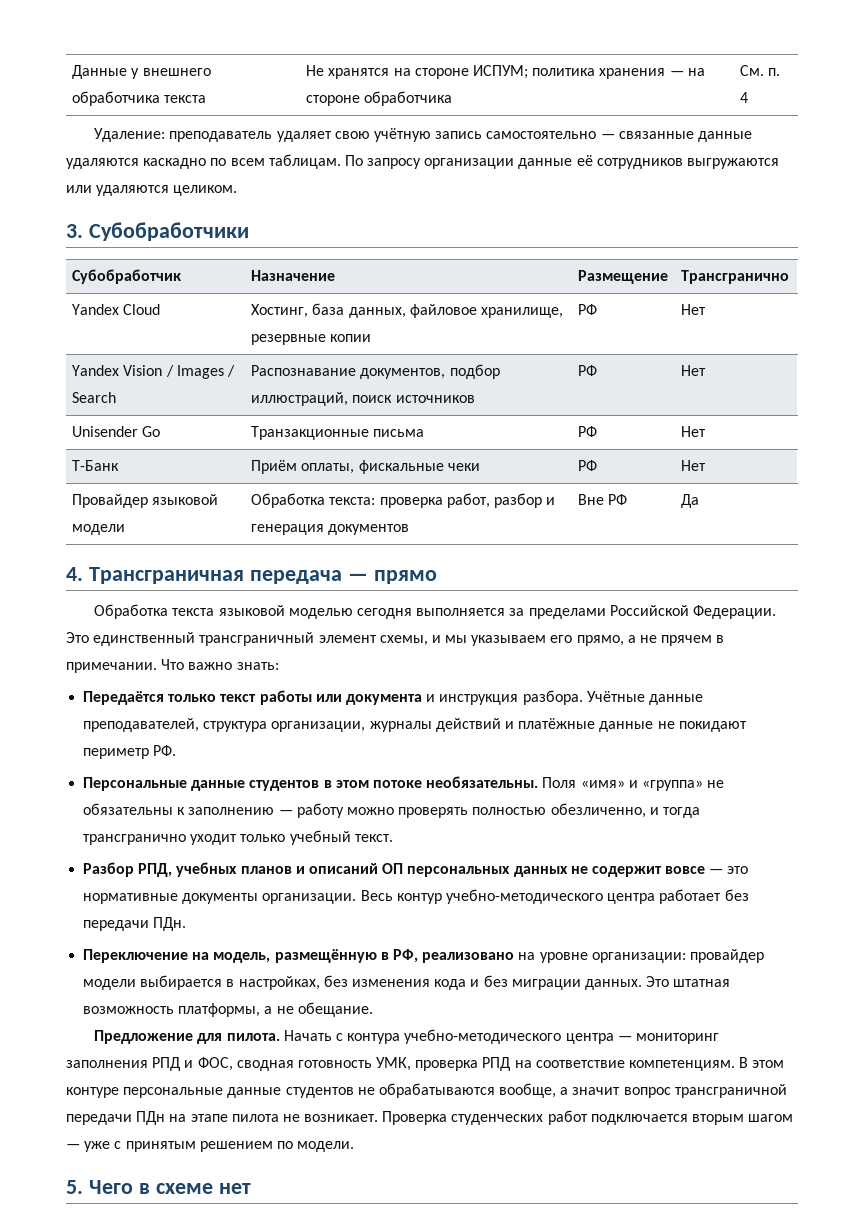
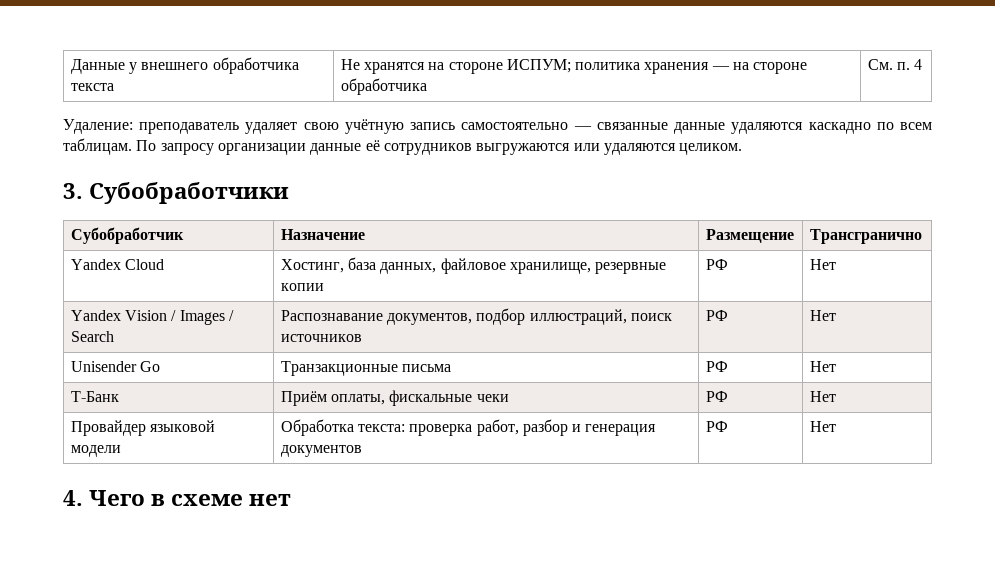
[578,494,628,505] [681,494,700,508] Вне РФ | Да -> [705,421,728,432] [809,421,836,432] РФ | Нет
[88,567,437,584] [94,604,776,619] [66,632,725,646] [66,659,279,673] [83,690,703,705] [83,718,747,732] [83,745,177,759] [83,776,725,791] [83,803,700,818] [83,830,393,845] [83,862,749,877] [83,889,749,904] [83,917,187,931] [83,949,764,963] [83,975,731,990] [83,1002,373,1017] [94,1029,719,1044] [66,1057,785,1071] [66,1083,787,1098] [66,1110,794,1125] [66,1141,355,1152] [66,1180,83,1194] Трансграничная передача — прямо // Обработка текста языковой моделью сегодня выполняется за пределами Российской Федерации. Это единственный трансграничный элемент схемы, и мы указываем его прямо, а не прячем в примечании. Что важно знать: // Передаётся только текст работы или документа и инструкция разбора. Учётные данные преподавателей, структура организации, журналы действий и платёжные данные не покидают периметр РФ. // Персональные данные студентов в этом потоке необязательны. Поля «имя» и «группа» не обязательны к заполнению — работу можно проверять полностью обезличенно, и тогда трансгранично уходит только учебный текст. // Разбор РПД, учебных планов и описаний ОП персональных данных не содержит вовсе — это нормативные документы организации. Весь контур учебно-методического центра работает без передачи ПДн. // Переключение на модель, размещённую в РФ, реализовано на уровне организации: провайдер модели выбирается в настройках, без изменения кода и без миграции данных. Это штатная возможность платформы, а не обещание. // Предложение для пилота. Начать с контура учебно-методического центра — мониторинг заполнения РПД и ФОС, сводная готовность УМК, проверка РПД на соответствие компетенциям. В этом контуре персональные данные студентов не обрабатываются вообще, а значит вопрос трансграничной передачи ПДн на этапе пилота не возникает. Проверка студенческих работ подключается вторым шагом — уже с принятым решением по модели. // 5. -> (83, 498) none

